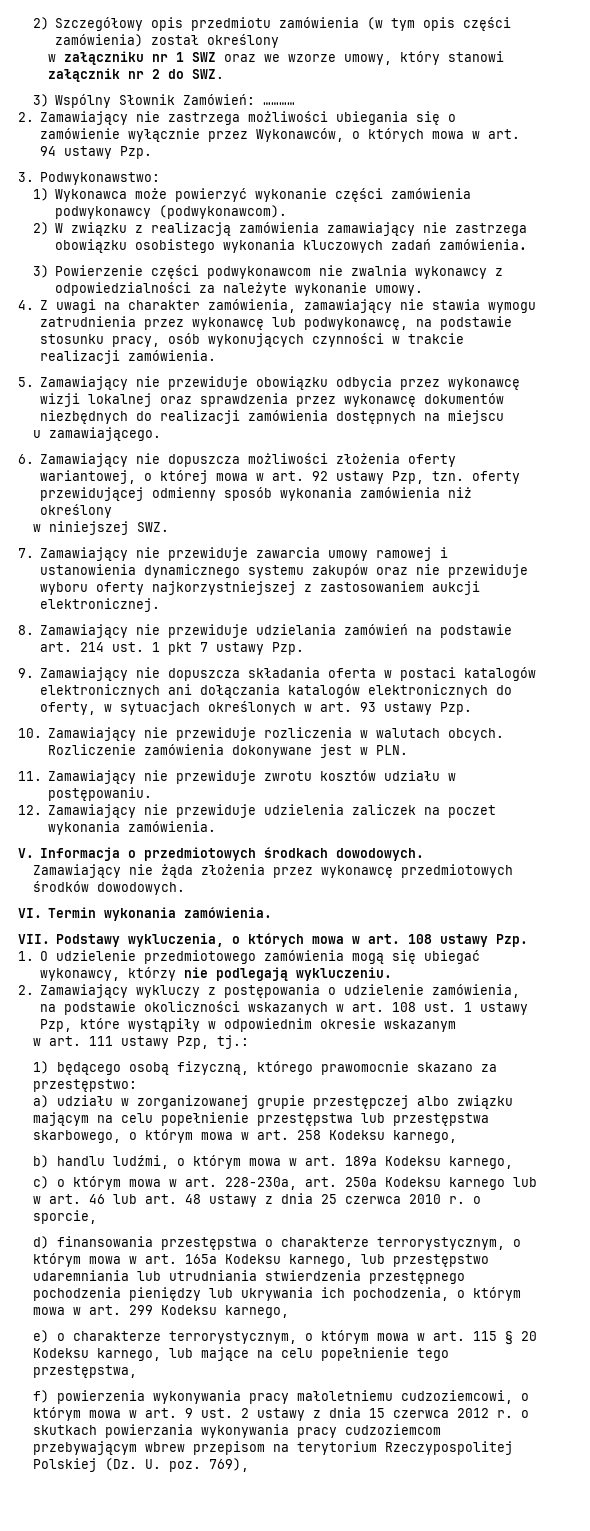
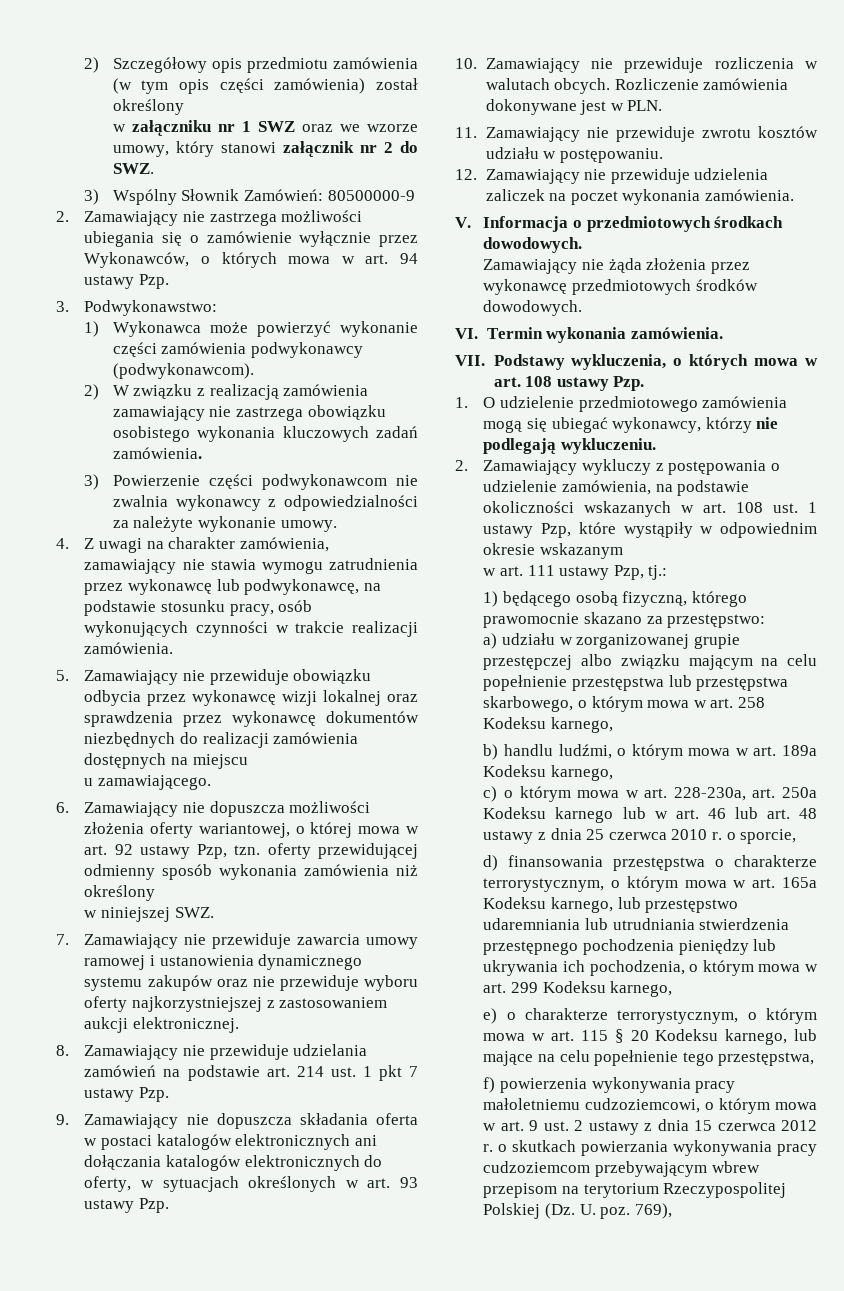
[263,102,296,105] ………… -> [327,190,415,201] 80500000-9

